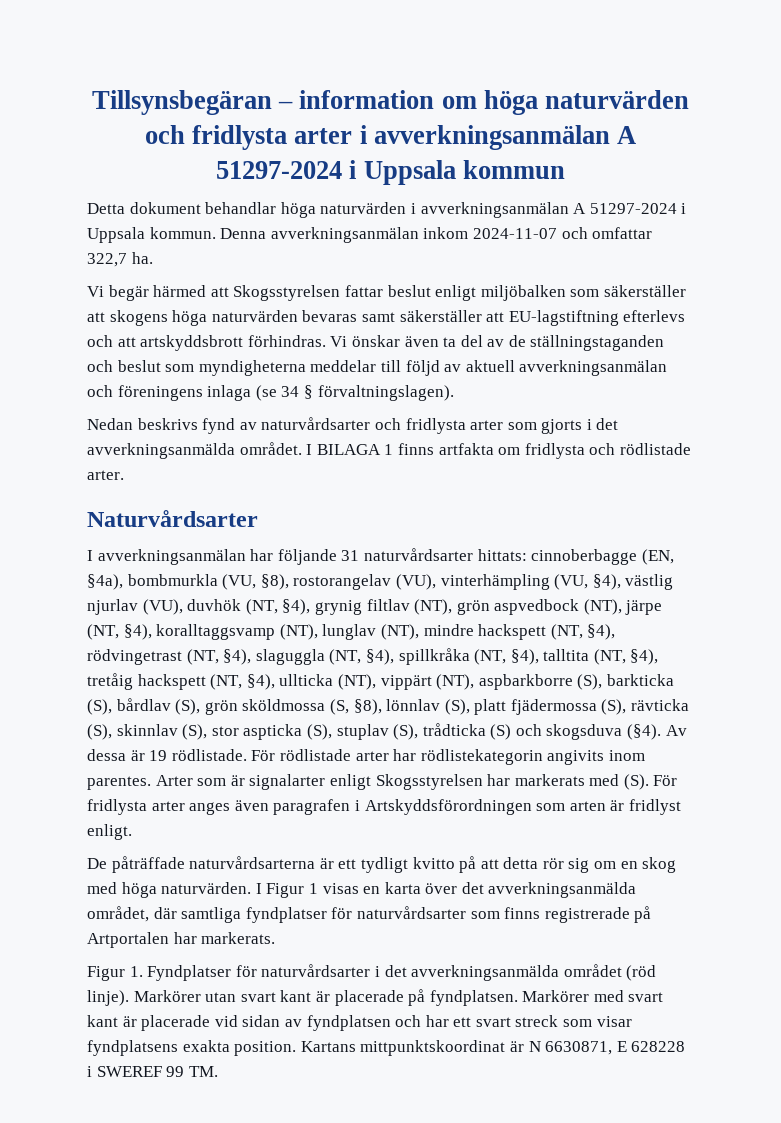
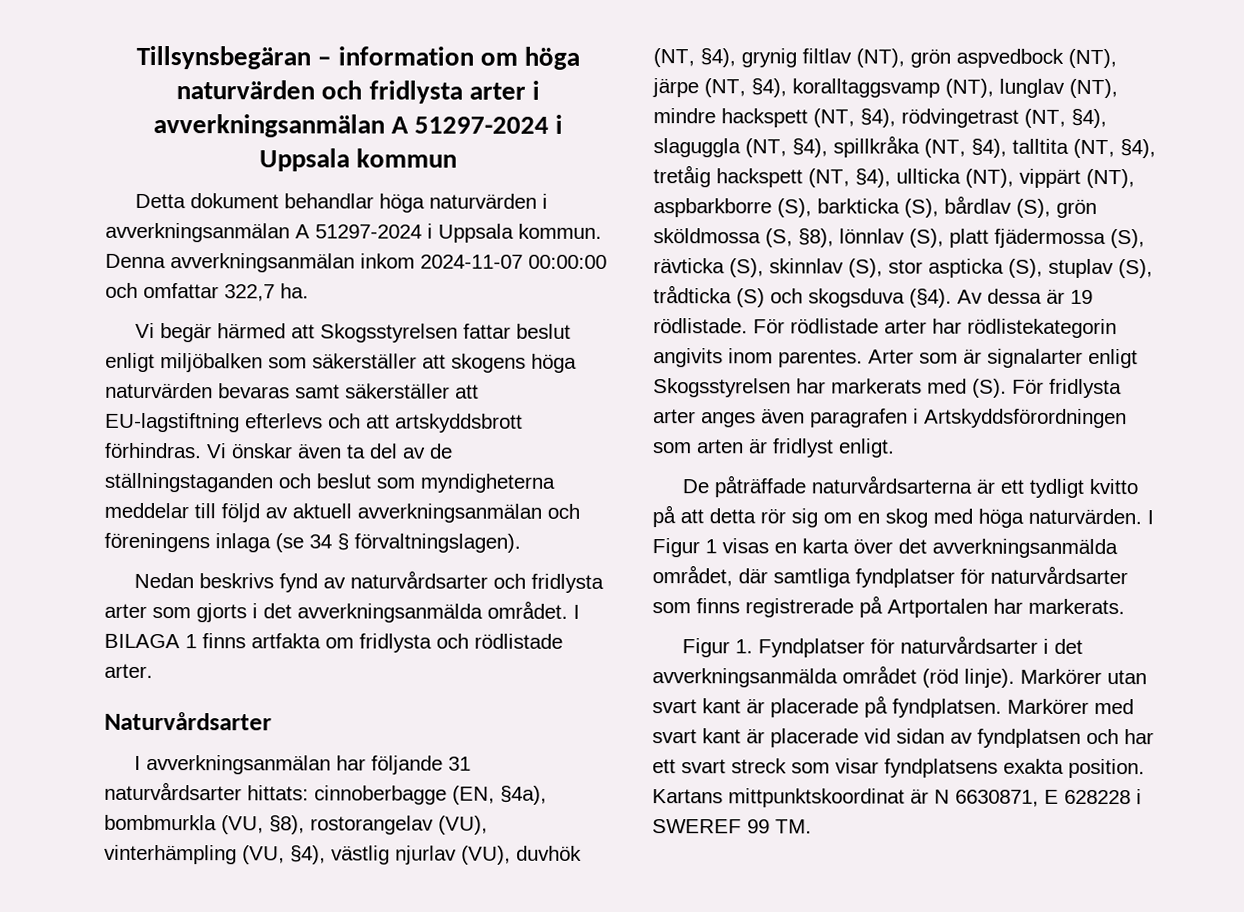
(557, 233) none -> [528,254,607,269] 00:00:00

